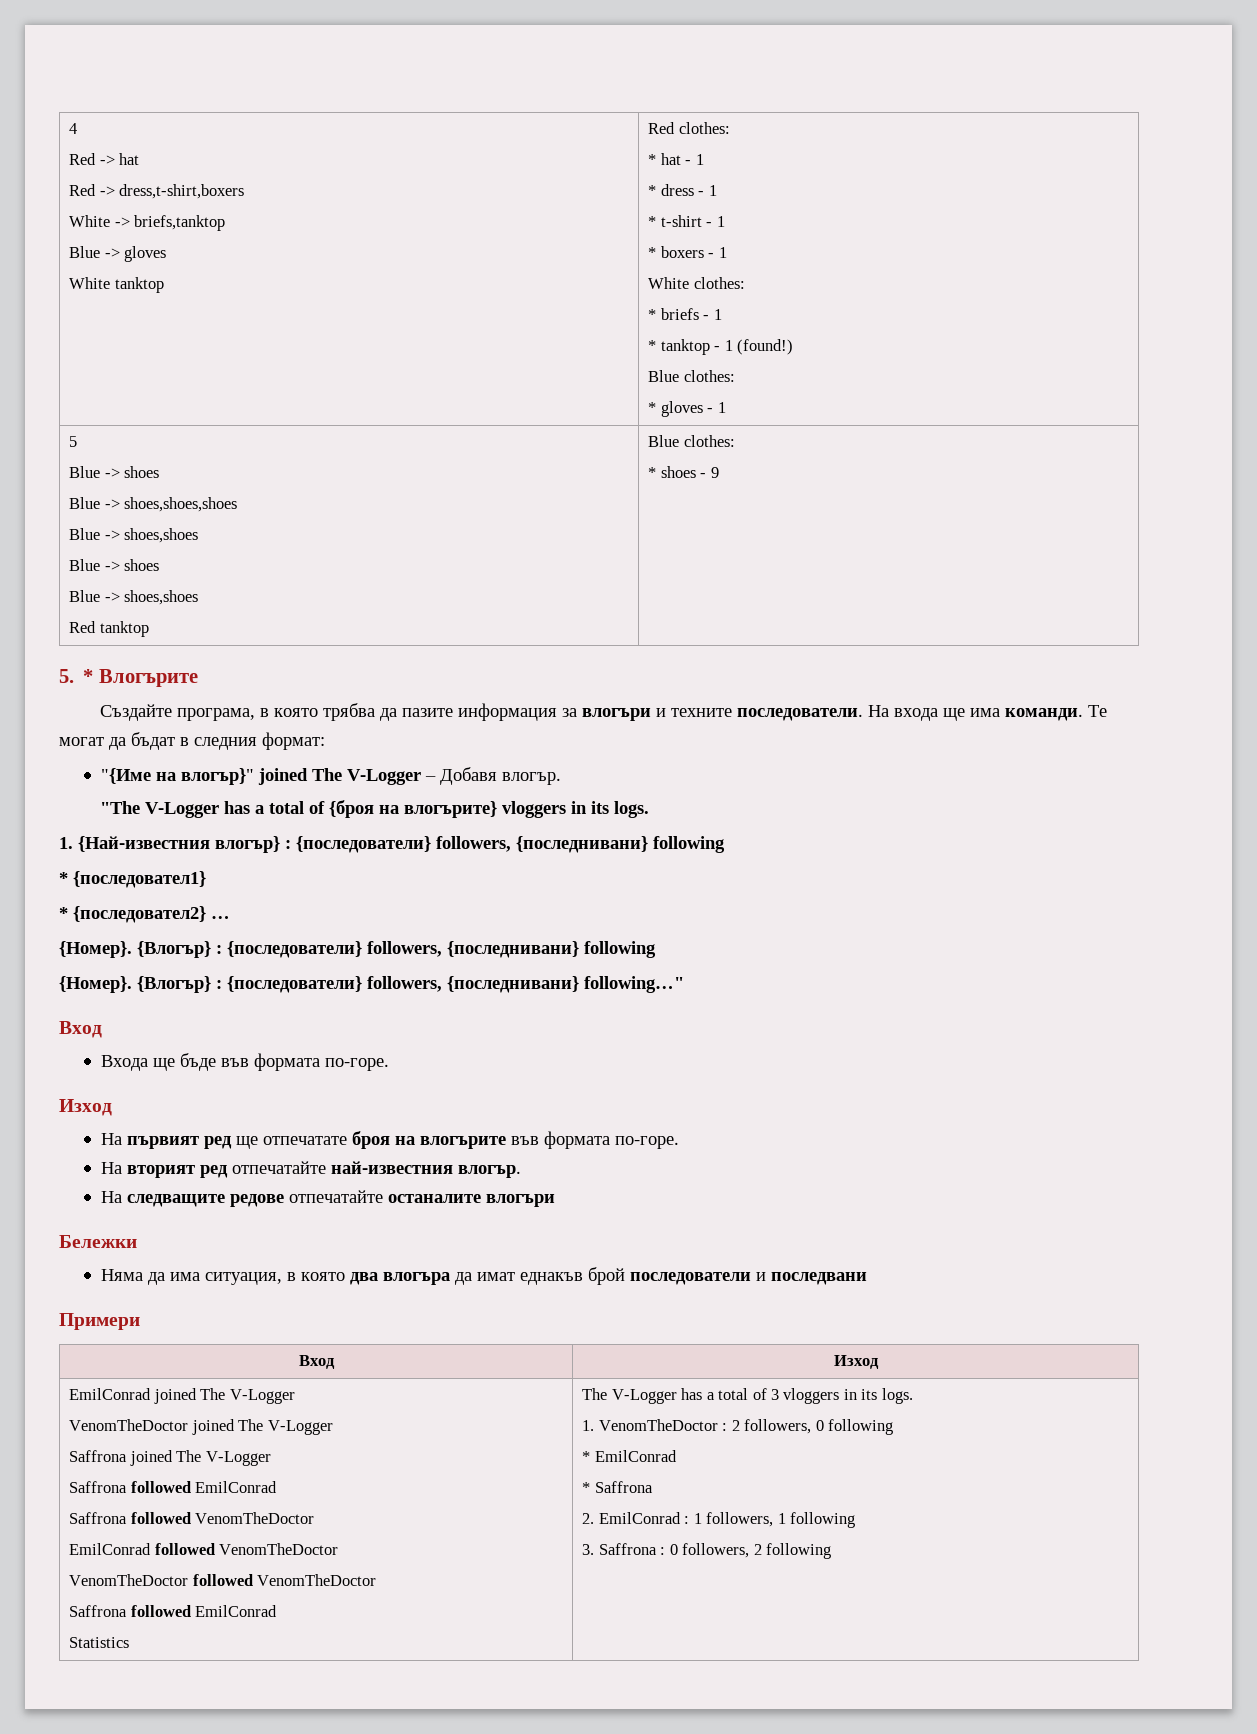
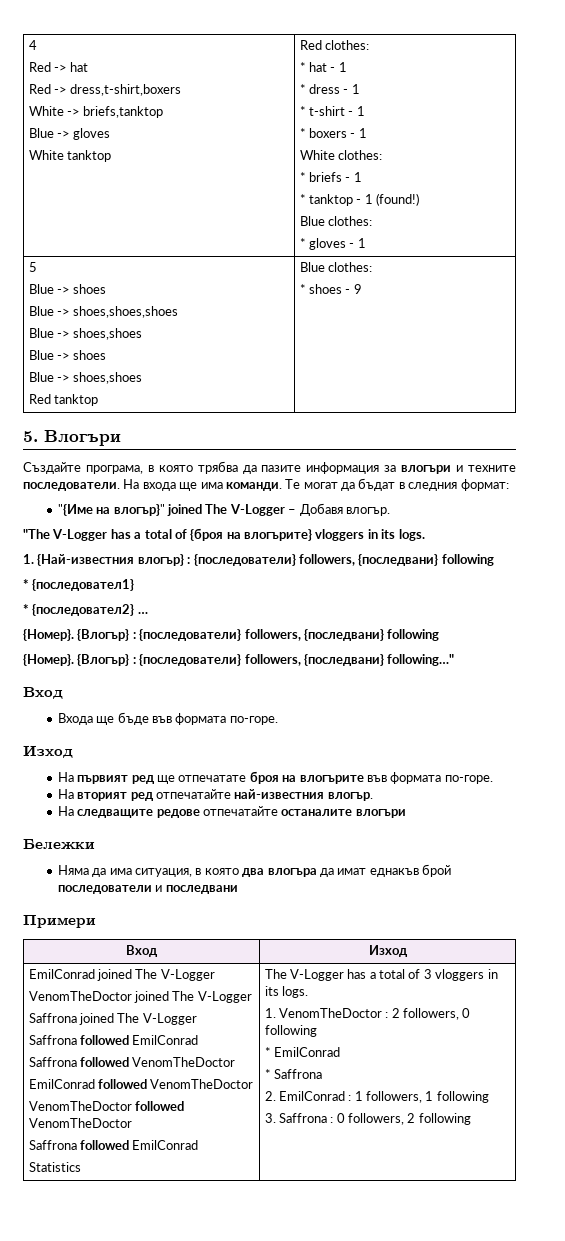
[83,669,198,687] * Влогърите -> [44,430,122,446] Влогъри
[516,836,648,853] {последнивани} -> [358,554,439,566] {последвани}
[447,941,579,958] {последнивани} -> [303,629,384,641] {последвани}
[447,976,579,993] {последнивани} -> [303,654,384,666] {последвани}

